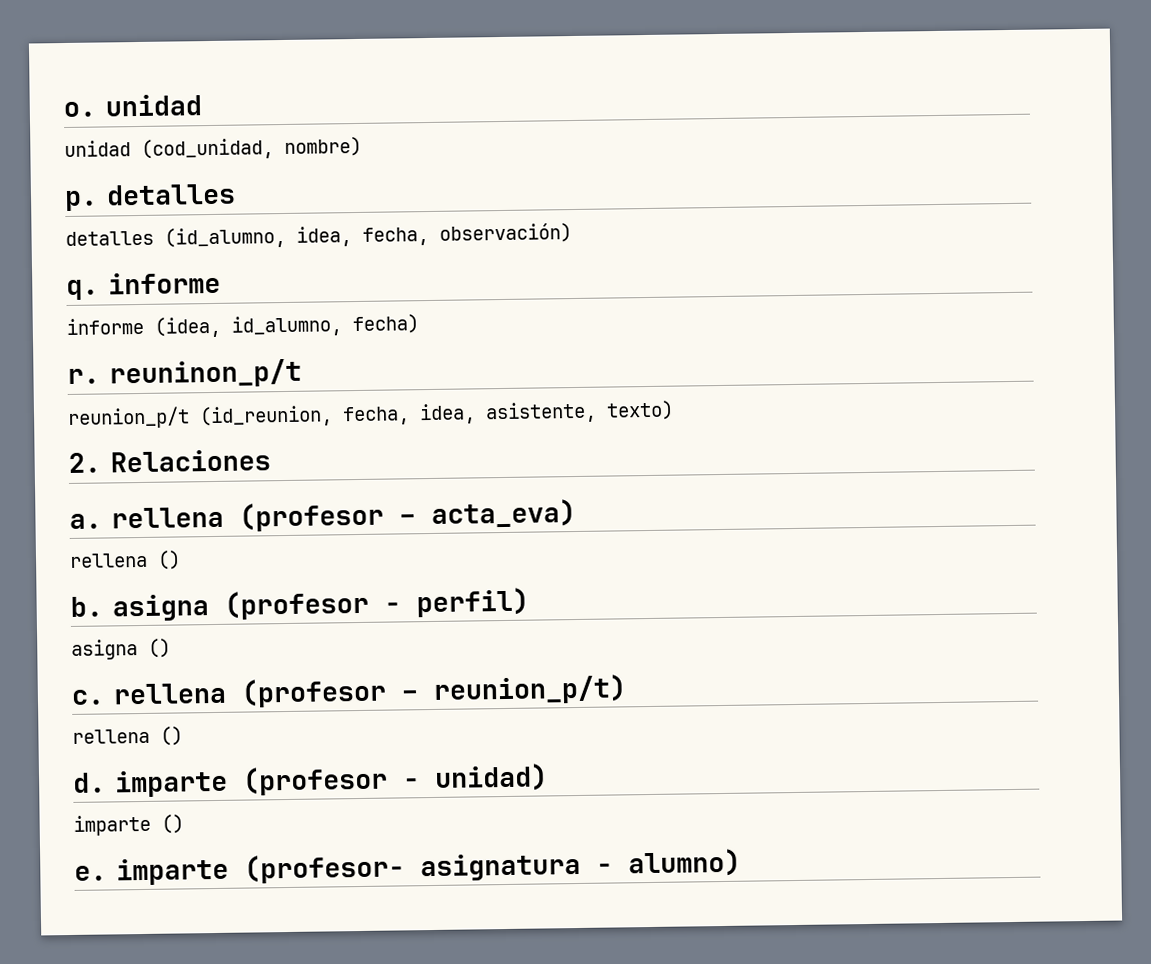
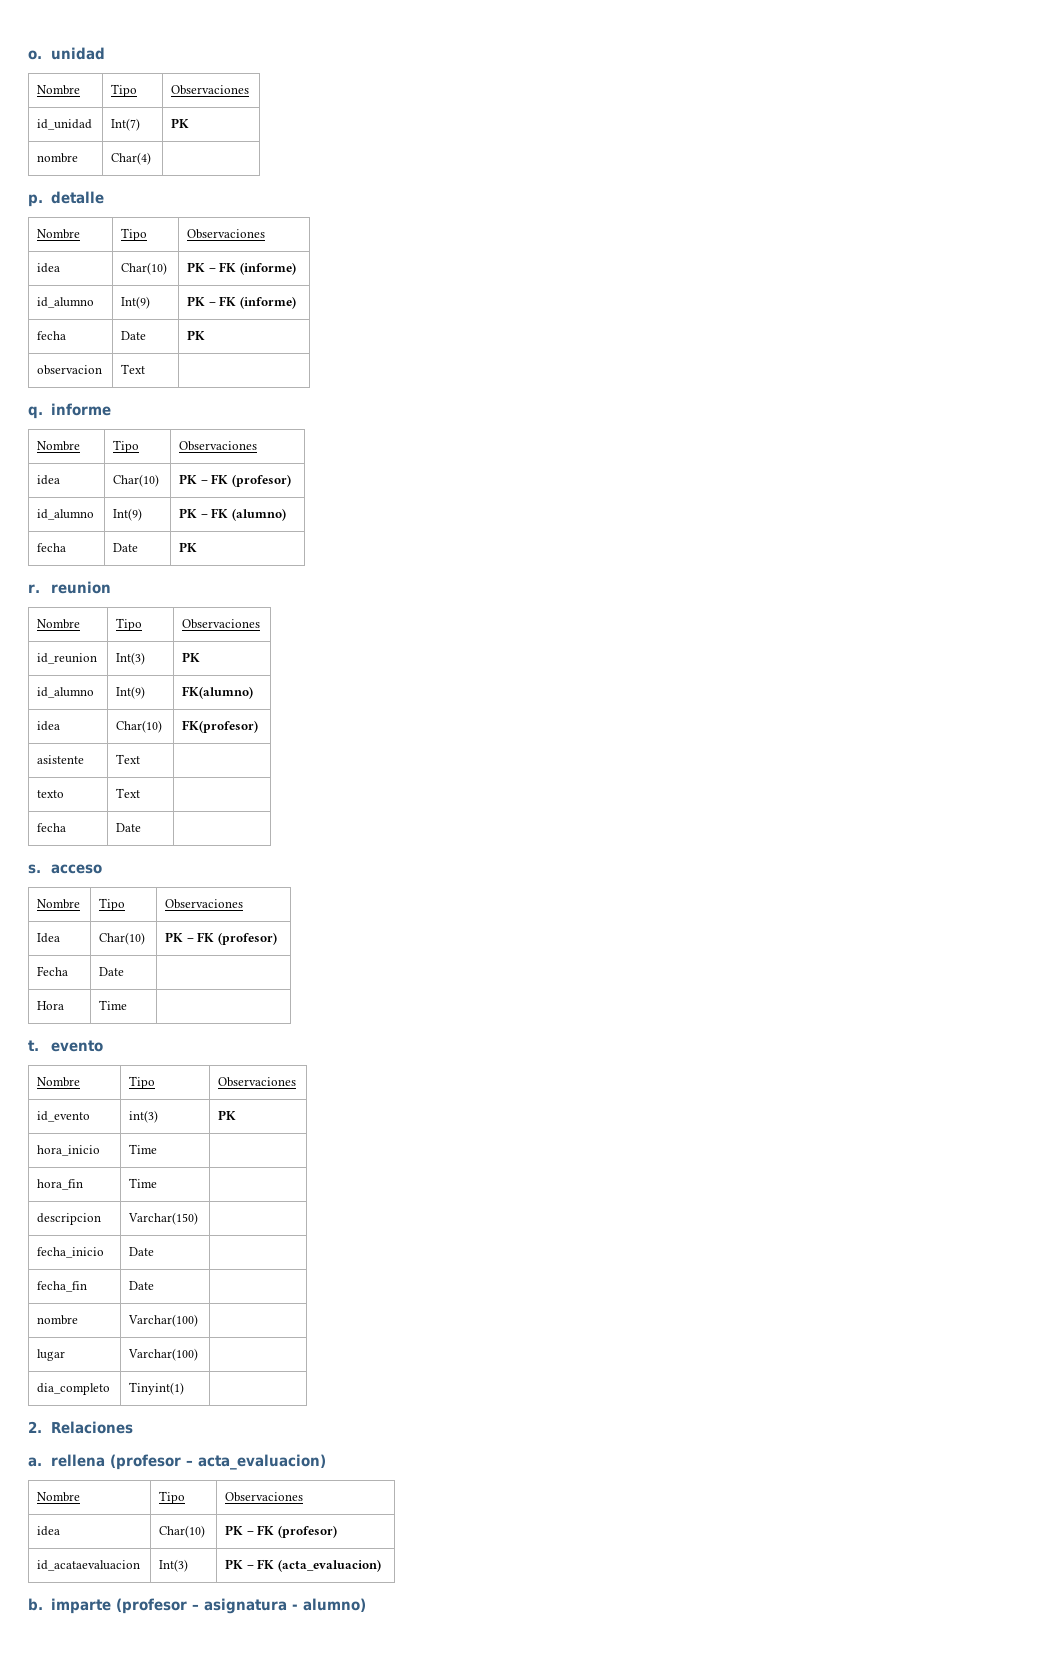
[64,136,362,160] [64,183,236,212] [65,223,572,249] [66,271,221,301] [66,314,419,338] [67,358,302,389] [67,400,674,429] // unidad (cod_unidad, nombre) // p. detalles // detalles (id_alumno, idea, fecha, observación) // q. informe // informe (idea, id_alumno, fecha) // r. reuninon_p/t // reunion_p/t (id_reunion, fecha, idea, asistente, texto) -> [37,85,81,95] [111,84,138,97] [171,85,250,95] [37,119,93,130] [111,118,141,131] [171,118,190,128] [37,153,79,163] [111,152,152,165] [28,191,105,207] [37,229,81,239] [121,228,148,241] [187,229,266,239] [37,263,61,273] [121,262,168,275] [187,262,296,275] [37,297,95,308] [121,296,151,309] [187,296,296,309] [37,331,67,340] [121,331,147,340] [187,330,206,340] [37,365,103,375] [121,364,146,374] [28,403,112,419] [37,441,81,451] [113,440,140,453] [179,441,258,451] [37,475,61,485] [113,474,160,487] [179,474,291,487] [37,509,95,520] [113,508,143,521] [179,508,286,521] [37,543,67,552] [113,543,139,552] [179,542,198,552] [28,581,112,594] [37,619,81,629] [116,618,143,631] [182,619,261,629] [37,653,98,664] [116,652,146,665] [182,652,201,662] [37,687,95,698] [116,686,146,699] [182,686,254,699] [37,721,61,731] [116,720,163,733] [182,720,259,733] [37,755,85,764] [116,754,141,764] [37,790,65,798] [116,788,141,798] [37,823,67,832] [116,823,142,832] [28,864,103,874] [37,899,81,909] [99,898,126,911] [165,899,244,909] [37,933,61,943] [99,932,146,945] [165,932,277,945] [37,966,69,976] [99,967,125,976] [37,1001,65,1010] [99,1000,128,1010] [28,1040,104,1052] [37,1077,81,1087] [129,1076,156,1089] [218,1077,297,1087] [37,1111,91,1122] [129,1110,159,1123] [218,1110,237,1120] [37,1145,101,1156] [129,1144,158,1154] [37,1179,84,1190] [129,1178,158,1188] [37,1213,102,1225] [128,1212,199,1225] [37,1247,105,1258] [129,1247,155,1256] [37,1281,88,1292] [129,1281,155,1290] [37,1315,79,1325] [128,1314,199,1327] [37,1349,66,1361] [128,1348,199,1361] [37,1383,111,1395] [129,1382,185,1395] // Nombre | Tipo | Observaciones // id_unidad | Int(7) | PK // nombre | Char(4) | // p. detalle // Nombre | Tipo | Observaciones // idea | Char(10) | PK – FK (informe) // id_alumno | Int(9) | PK – FK (informe) // fecha | Date | PK // observacion | Text | // q. informe // Nombre | Tipo | Observaciones // idea | Char(10) | PK – FK (profesor) // id_alumno | Int(9) | PK – FK (alumno) // fecha | Date | PK // r. reunion // Nombre | Tipo | Observaciones // id_reunion | Int(3) | PK // id_alumno | Int(9) | FK(alumno) // idea | Char(10) | FK(profesor) // asistente | Text | // texto | Text | // fecha | Date | // s. acceso // Nombre | Tipo | Observaciones // Idea | Char(10) | PK – FK (profesor) // Fecha | Date | // Hora | Time | // t. evento // Nombre | Tipo | Observaciones // id_evento | int(3) | PK // hora_inicio | Time | // hora_fin | Time | // descripcion | Varchar(150) | // fecha_inicio | Date | // fecha_fin | Date | // nombre | Varchar(100) | // lugar | Varchar(100) | // dia_completo | Tinyint(1) |
[430,499,576,529] [69,550,181,570] [70,587,529,622] [71,638,171,660] [71,674,627,708] [72,726,183,746] [72,763,548,798] [73,814,184,836] [74,853,405,886] acta_eva) // rellena () // b. asigna (profesor - perfil) // asigna () // c. rellena (profesor – reunion_p/t) // rellena () // d. imparte (profesor - unidad) // imparte () // e. imparte (profesor- -> [198,1454,327,1470] [37,1492,81,1502] [159,1491,186,1504] [225,1492,304,1502] [37,1526,61,1536] [159,1525,206,1538] [225,1525,337,1538] [37,1560,141,1571] [159,1559,189,1572] [225,1559,381,1572] [28,1598,200,1614] acta_evaluacion) // Nombre | Tipo | Observaciones // idea | Char(10) | PK – FK (profesor) // id_acataevaluacion | Int(3) | PK – FK (acta_evaluacion) // b. imparte (profesor –

